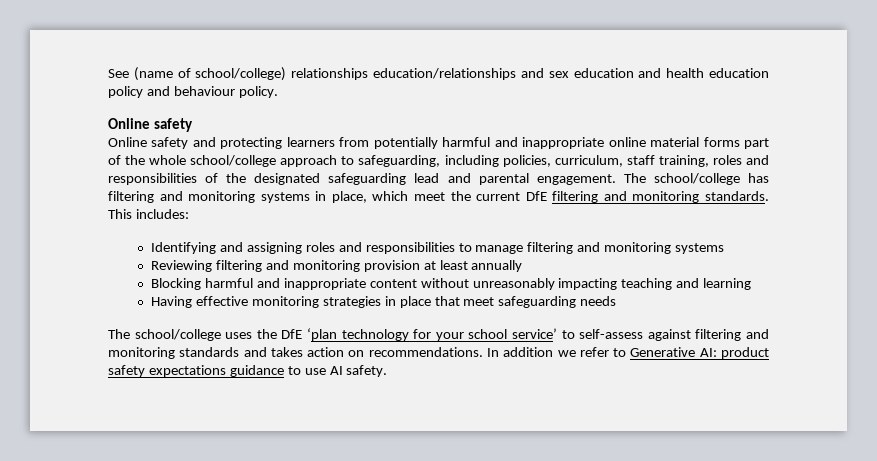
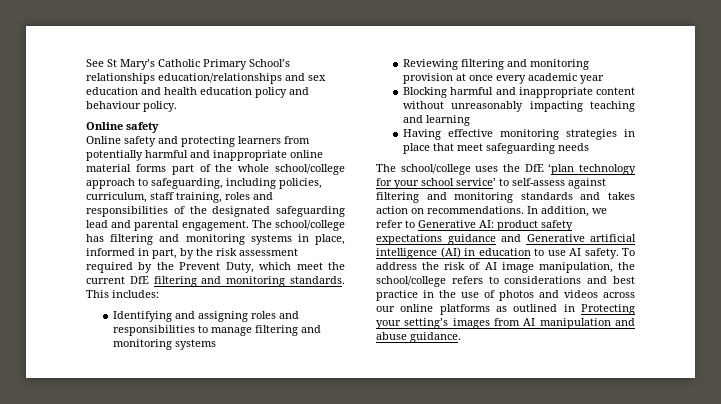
[133,67,287,81] (name of school/college) -> [107,59,290,70] St Mary’s Catholic Primary School’s
(367, 197) none -> [86,248,298,259] [86,262,254,273] informed in part, by the risk assessment required by the Prevent Duty,
[439,260,523,272] least annually -> [469,73,605,84] once every academic year
[503,347,554,357] addition -> [541,206,589,217] addition,
[287,365,388,377] to use AI safety. -> [501,234,636,242] [376,247,635,259] [376,262,635,273] [376,276,635,287] [376,290,635,301] [376,304,635,315] [376,318,635,329] [376,332,461,343] and Generative artificial intelligence (AI) in education to use AI safety. To address the risk of AI image manipulation, the school/college refers to considerations and best practice in the use of photos and videos across our online platforms as outlined in Protecting your setting’s images from AI manipulation and abuse guidance.

